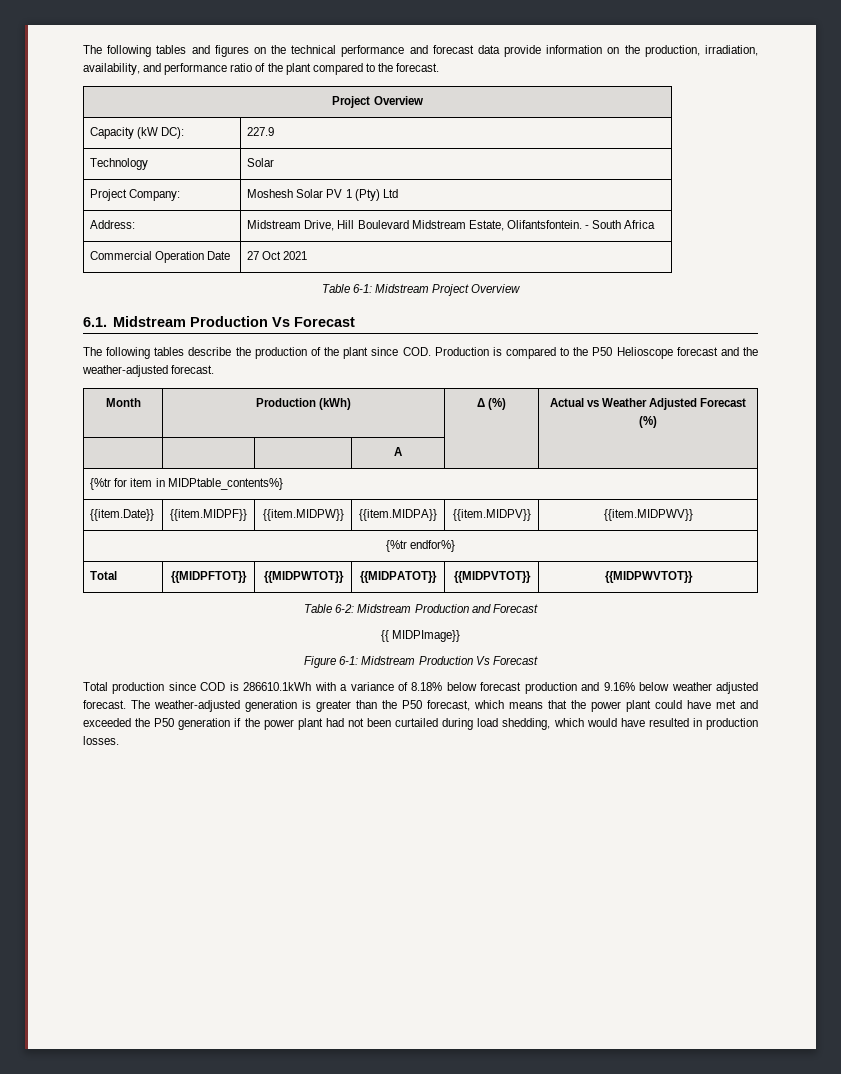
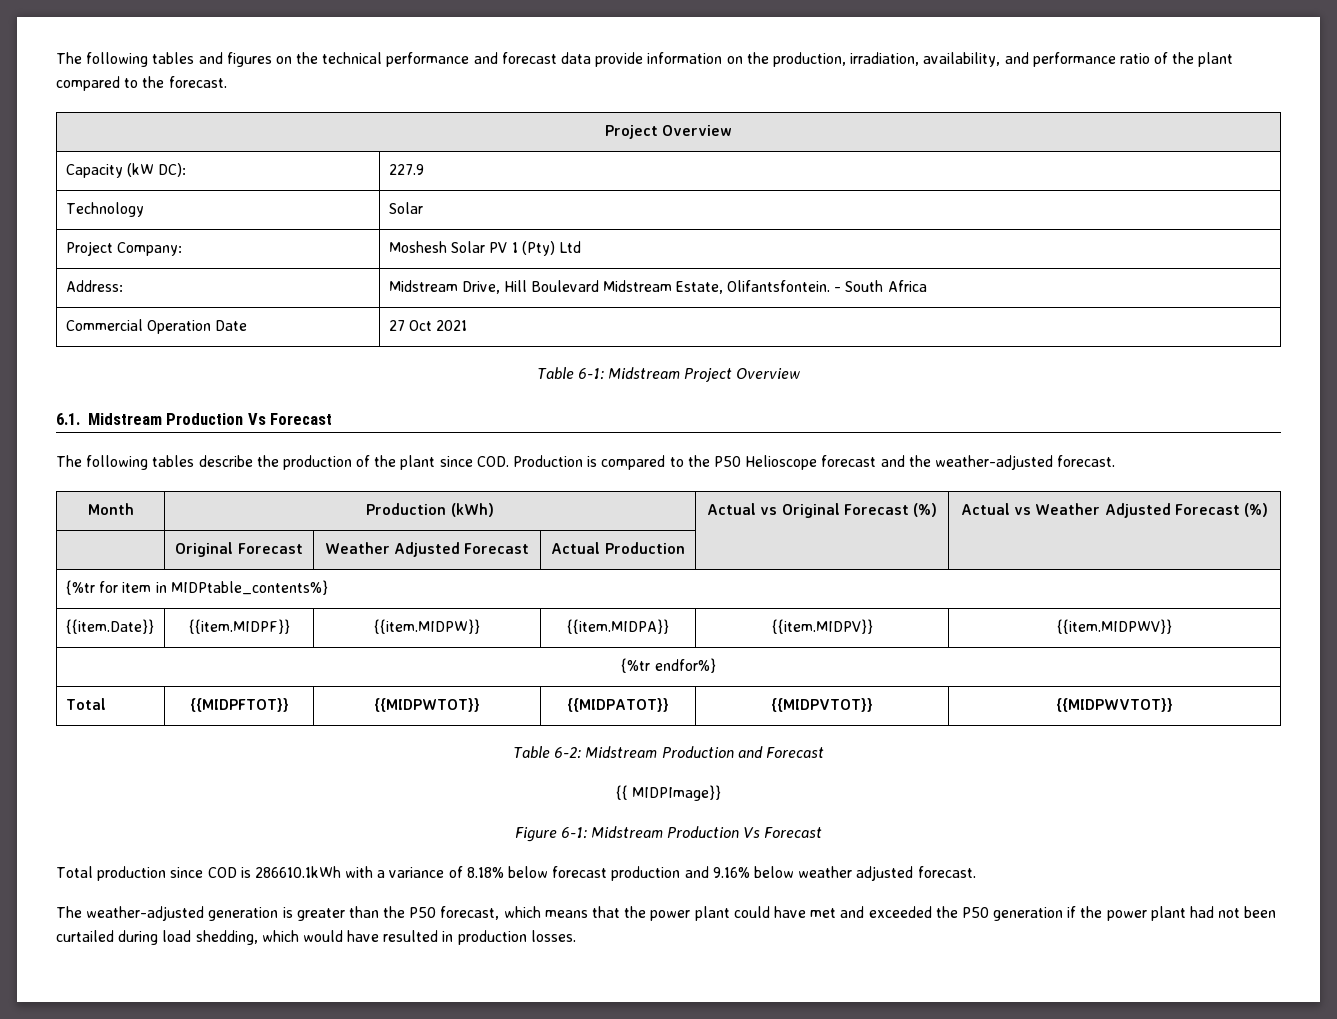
[476,398,485,407] Δ -> [707,503,909,518] Actual vs Original Forecast
[394,447,402,456] | | A -> [175,542,303,557] [324,542,530,557] [551,542,685,554] Original Forecast | Weather Adjusted Forecast | Actual Production
(126, 704) none -> (976, 872) //

